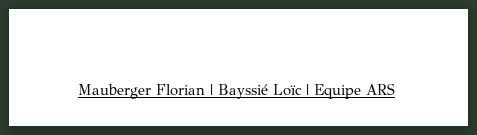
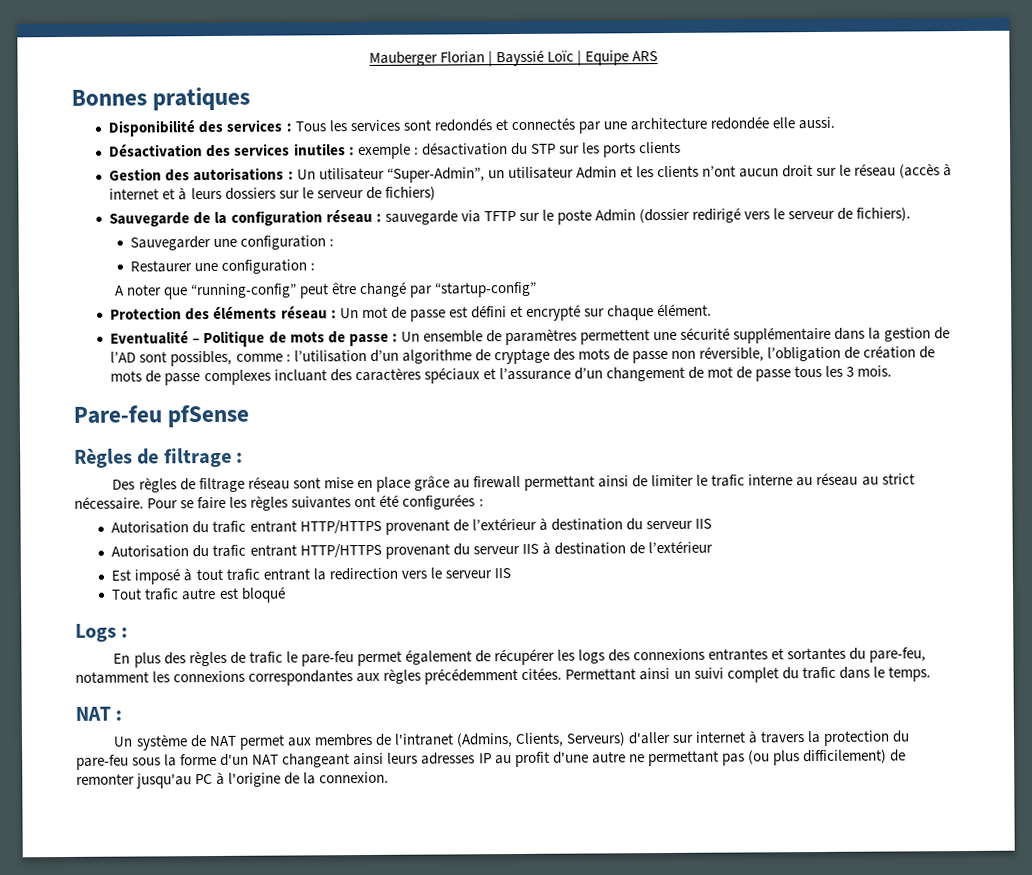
(395, 89) none -> [71,86,251,111] [108,116,836,137] [109,141,681,160] [109,163,953,183] [109,186,436,201] [109,207,912,227] [130,235,335,251] [130,259,316,274] [113,281,538,300] [110,303,713,322] [110,326,951,348] [110,345,936,367] [110,365,893,386] [73,404,250,428] [74,447,244,468] [112,472,915,493] [74,494,484,511] [111,517,712,535] [111,540,713,559] [111,567,511,585] [111,586,286,603] [75,623,129,642] [113,647,927,668] [75,666,931,686] [75,706,123,721] [113,730,911,751] [76,749,907,770] [76,771,390,789] // Bonnes pratiques // Disponibilité des services : Tous les services sont redondés et connectés par une architecture redondée elle aussi. // Désactivation des services inutiles : exemple : désactivation du STP sur les ports clients // Gestion des autorisations : Un utilisateur “Super-Admin”, un utilisateur Admin et les clients n’ont aucun droit sur le réseau (accès à internet et à leurs dossiers sur le serveur de fichiers) // Sauvegarde de la configuration réseau : sauvegarde via TFTP sur le poste Admin (dossier redirigé vers le serveur de fichiers). // Sauvegarder une configuration : // Restaurer une configuration : // A noter que “running-config” peut être changé par “startup-config” // Protection des éléments réseau : Un mot de passe est défini et encrypté sur chaque élément. // Eventualité – Politique de mots de passe : Un ensemble de paramètres permettent une sécurité supplémentaire dans la gestion de l’AD sont possibles, comme : l’utilisation d’un algorithme de cryptage des mots de passe non réversible, l’obligation de création de mots de passe complexes incluant des caractères spéciaux et l’assurance d’un changement de mot de passe tous les 3 mois. // Pare-feu pfSense // Règles de filtrage : // Des règles de filtrage réseau sont mise en place grâce au firewall permettant ainsi de limiter le trafic interne au réseau au strict nécessaire. Pour se faire les règles suivantes ont été configurées : // Autorisation du trafic entrant HTTP/HTTPS provenant de l’extérieur à destination du serveur IIS // Autorisation du trafic entrant HTTP/HTTPS provenant du serveur IIS à destination de l’extérieur // Est imposé à tout trafic entrant la redirection vers le serveur IIS // Tout trafic autre est bloqué // Logs : // En plus des règles de trafic le pare-feu permet également de récupérer les logs des connexions entrantes et sortantes du pare-feu, notamment les connexions correspondantes aux règles précédemment citées. Permettant ainsi un suivi complet du trafic dans le temps. // NAT : // Un système de NAT permet aux membres de l'intranet (Admins, Clients, Serveurs) d'aller sur internet à travers la protection du pare-feu sous la forme d'un NAT changeant ainsi leurs adresses IP au profit d'une autre ne permettant pas (ou plus difficilement) de remonter jusqu'au PC à l'origine de la connexion.

